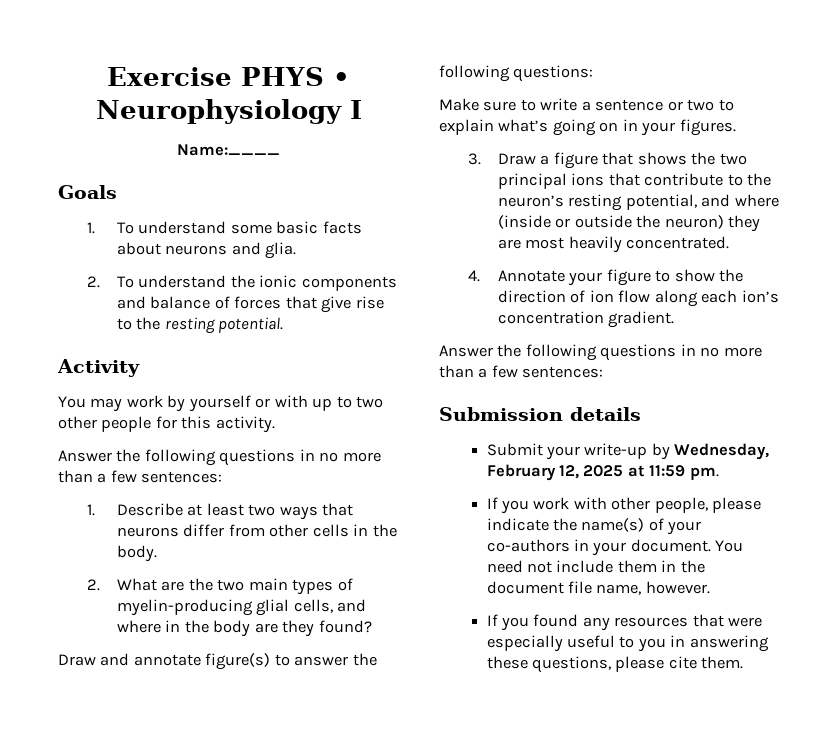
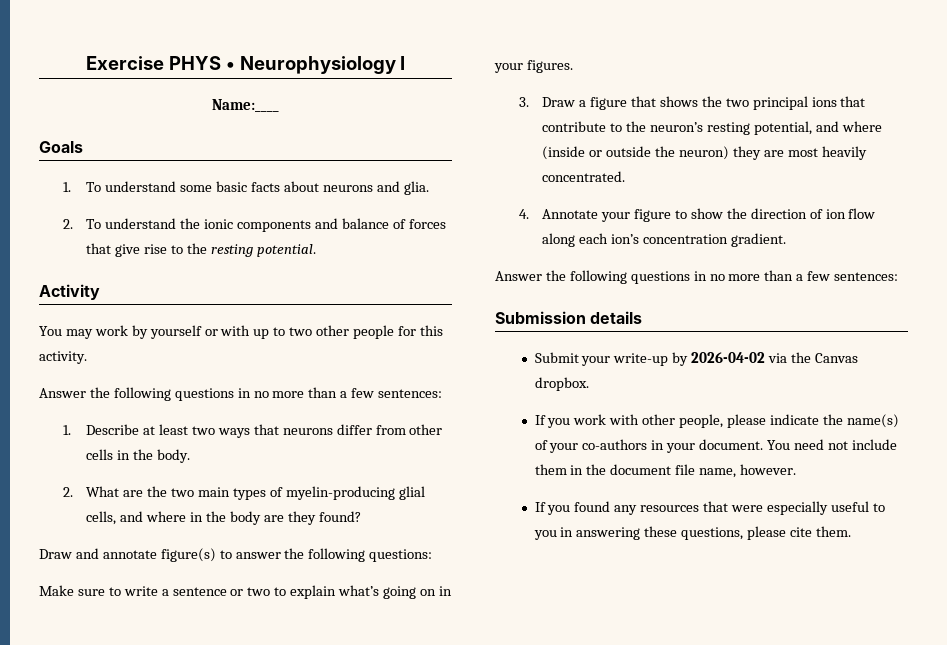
[674,443,770,460] [486,464,719,481] Wednesday, February 12, 2025 at 11:59 pm. -> [691,352,858,363] [534,377,589,391] 2026-04-02 via the Canvas dropbox.

